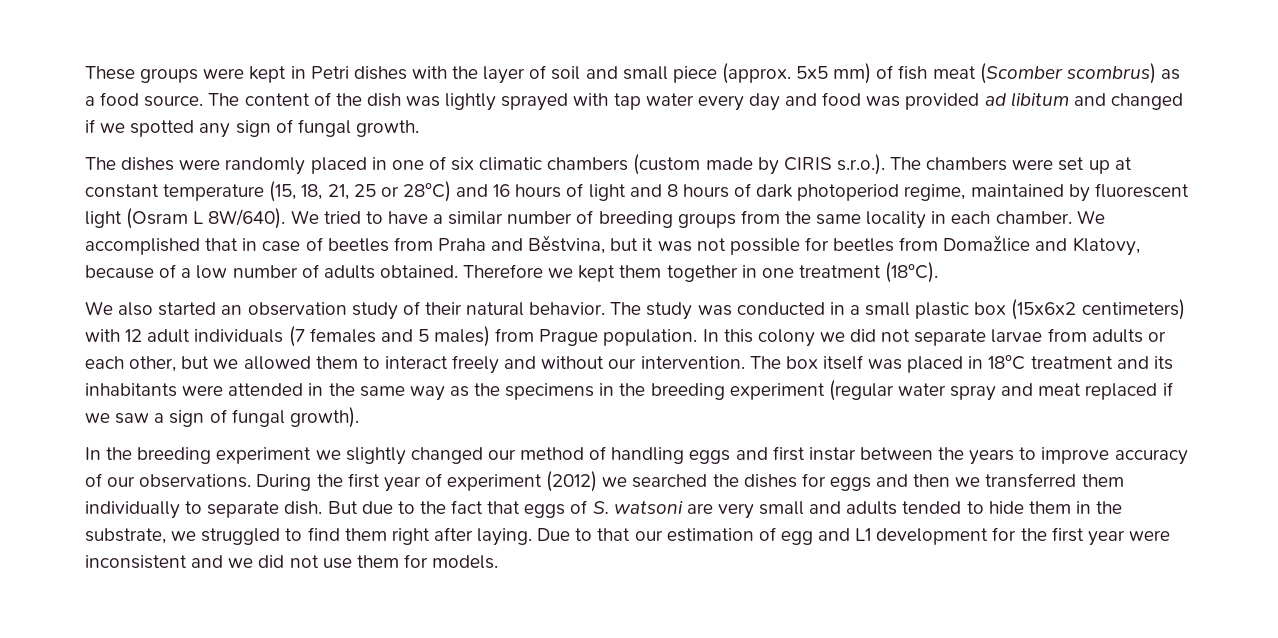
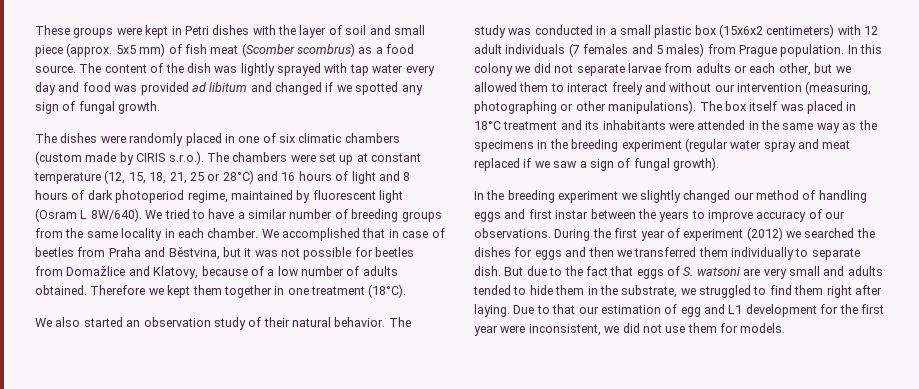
[269,181,297,202] (15, -> [104,170,146,184] (12, 15,
[640,356,745,369] intervention. -> [737,81,872,95] [474,100,697,114] intervention (measuring, photographing or other manipulations).
[85,555,224,569] inconsistent and -> [528,324,601,336] inconsistent,

